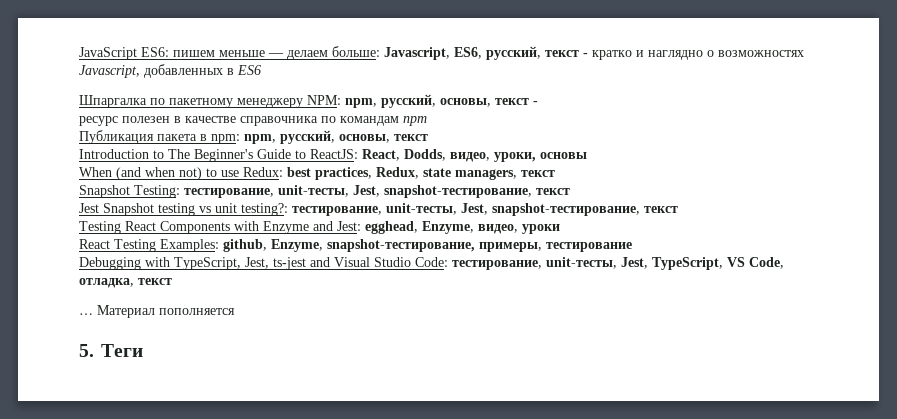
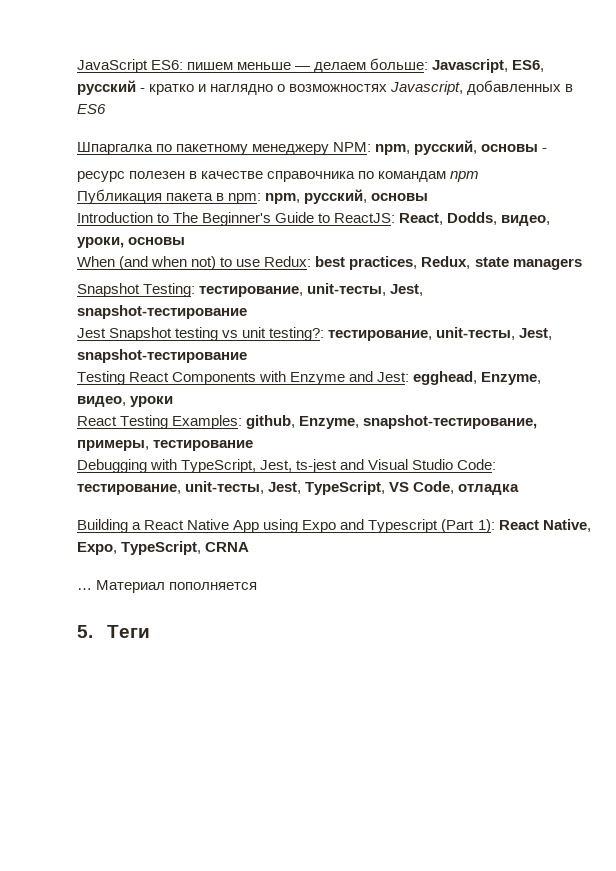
[486,46,579,60] русский, текст -> [77,80,136,95] русский
[440,98,529,107] основы, текст -> [481,144,539,152] основы
[339,134,428,143] основы, текст -> [371,193,429,201] основы
[455,169,555,180] managers, текст -> [512,258,582,270] managers
[384,185,570,198] snapshot-тестирование, текст -> [77,305,247,319] snapshot-тестирование
[492,203,678,216] snapshot-тестирование, текст -> [77,349,247,363] snapshot-тестирование
[79,278,172,288] отладка, текст -> [458,484,520,495] [77,519,591,533] [77,541,250,555] отладка // Building a React Native App using Expo and Typescript (Part 1): React Native, Expo, TypeScript, CRNA

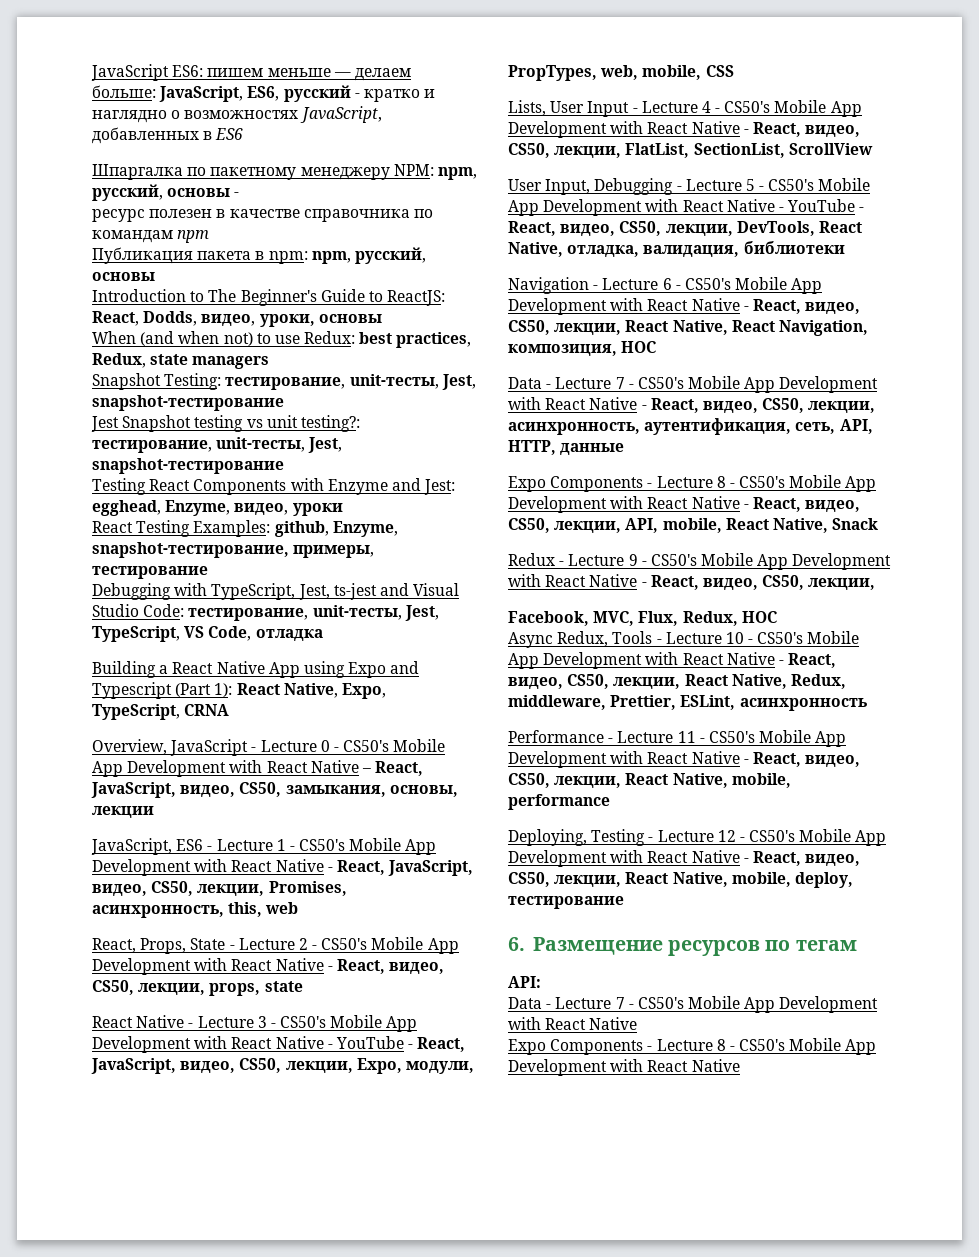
[432,59,509,73] Javascript, -> [159,86,244,102] JavaScript,
[390,81,464,95] Javascript, -> [299,106,382,123] JavaScript,
[77,580,258,593] [77,625,150,638] … Материал пополняется // 5. Теги -> [92,739,446,756] [92,760,424,777] [91,782,458,798] [92,806,154,818] [91,838,437,855] [92,859,474,876] [92,881,347,896] [92,902,299,918] [92,937,459,954] [92,958,445,975] [92,980,303,996] [92,1015,418,1032] [92,1036,466,1053] [91,1058,474,1074] [508,65,734,81] [508,100,862,117] [508,121,861,138] [508,143,873,158] [508,178,871,195] [508,199,865,216] [508,221,862,236] [508,241,845,257] [508,277,823,294] [508,298,861,315] [508,320,868,336] [508,341,657,356] [508,376,879,393] [508,397,876,413] [508,418,873,435] [508,440,625,455] [508,475,877,492] [508,496,861,513] [508,518,879,533] [508,553,892,570] [508,574,876,590] [508,611,777,626] [508,631,860,648] [508,652,837,669] [508,674,846,689] [508,695,867,711] [508,730,847,747] [508,751,861,768] [508,773,791,788] [508,794,610,810] [508,829,887,846] [508,850,861,867] [508,872,853,888] [508,896,624,909] [508,937,857,956] [508,976,541,988] [508,996,879,1013] [508,1017,638,1030] [508,1038,877,1055] [508,1059,740,1076] Overview, JavaScript - Lecture 0 - CS50's Mobile App Development with React Native – React, JavaScript, видео, CS50, замыкания, основы, лекции // JavaScript, ES6 - Lecture 1 - CS50's Mobile App Development with React Native - React, JavaScript, видео, CS50, лекции, Promises, асинхронность, this, web // React, Props, State - Lecture 2 - CS50's Mobile App Development with React Native - React, видео, CS50, лекции, props, state // React Native - Lecture 3 - CS50's Mobile App Development with React Native - YouTube - React, JavaScript, видео, CS50, лекции, Expo, модули, PropTypes, web, mobile, CSS // Lists, User Input - Lecture 4 - CS50's Mobile App Development with React Native - React, видео, CS50, лекции, FlatList, SectionList, ScrollView // User Input, Debugging - Lecture 5 - CS50's Mobile App Development with React Native - YouTube - React, видео, CS50, лекции, DevTools, React Native, отладка, валидация, библиотеки // Navigation - Lecture 6 - CS50's Mobile App Development with React Native - React, видео, CS50, лекции, React Native, React Navigation, композиция, HOC // Data - Lecture 7 - CS50's Mobile App Development with React Native - React, видео, CS50, лекции, асинхронность, аутентификация, сеть, API, HTTP, данные // Expo Components - Lecture 8 - CS50's Mobile App Development with React Native - React, видео, CS50, лекции, API, mobile, React Native, Snack // Redux - Lecture 9 - CS50's Mobile App Development with React Native - React, видео, CS50, лекции, // Facebook, MVC, Flux, Redux, HOC // Async Redux, Tools - Lecture 10 - CS50's Mobile App Development with React Native - React, видео, CS50, лекции, React Native, Redux, middleware, Prettier, ESLint, асинхронность // Performance - Lecture 11 - CS50's Mobile App Development with React Native - React, видео, CS50, лекции, React Native, mobile, performance // Deploying, Testing - Lecture 12 - CS50's Mobile App Development with React Native - React, видео, CS50, лекции, React Native, mobile, deploy, тестирование // 6. Размещение ресурсов по тегам // API: // Data - Lecture 7 - CS50's Mobile App Development with React Native // Expo Components - Lecture 8 - CS50's Mobile App Development with React Native

